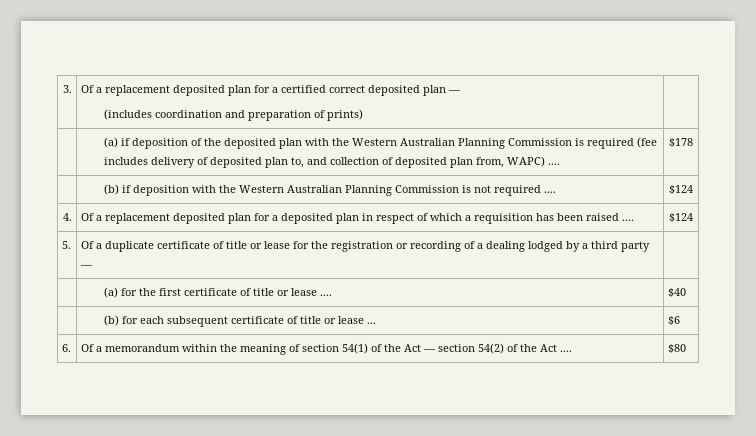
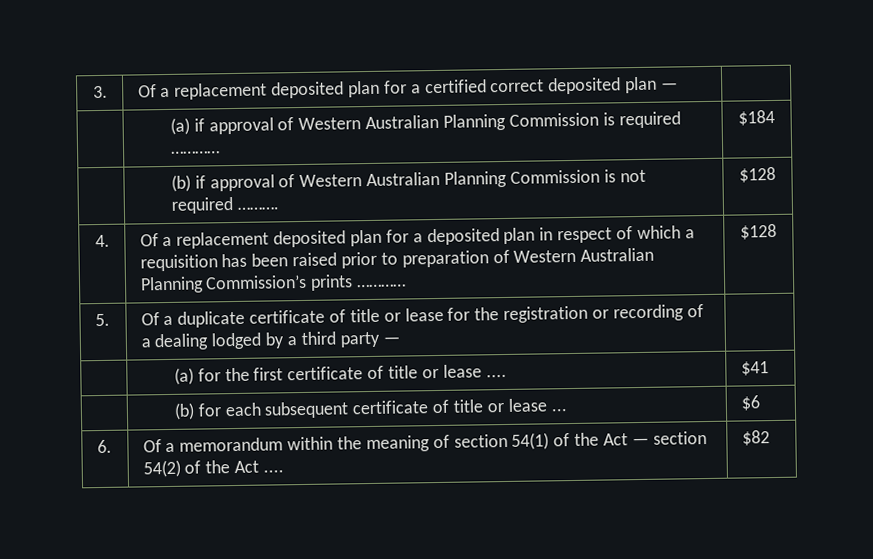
[103,109,363,121] [103,137,349,149] // (includes coordination and preparation of prints) | // | (a) if deposition of the deposited plan with the -> [169,117,295,135] | // | (a) if approval of
[636,137,657,148] [103,156,560,168] [669,138,693,147] (fee includes delivery of deposited plan to, and collection of deposited plan from, WAPC) .... | $178 -> [170,150,220,154] [738,109,775,126] ………… | $184
[132,185,236,196] deposition with the -> [209,174,296,192] approval of
[543,191,556,193] [669,185,693,194] .... | $124 -> [236,206,279,210] [739,166,776,183] ………. | $128
[621,219,634,221] [669,213,693,222] .... | $124 -> [340,247,655,269] [139,274,407,294] [740,223,777,240] prior to preparation of Western Australian Planning Commission’s prints ………… | $128
[667,288,686,297] $40 -> [740,361,769,376] $41
[667,344,686,353] $80 -> [741,430,770,446] $82

